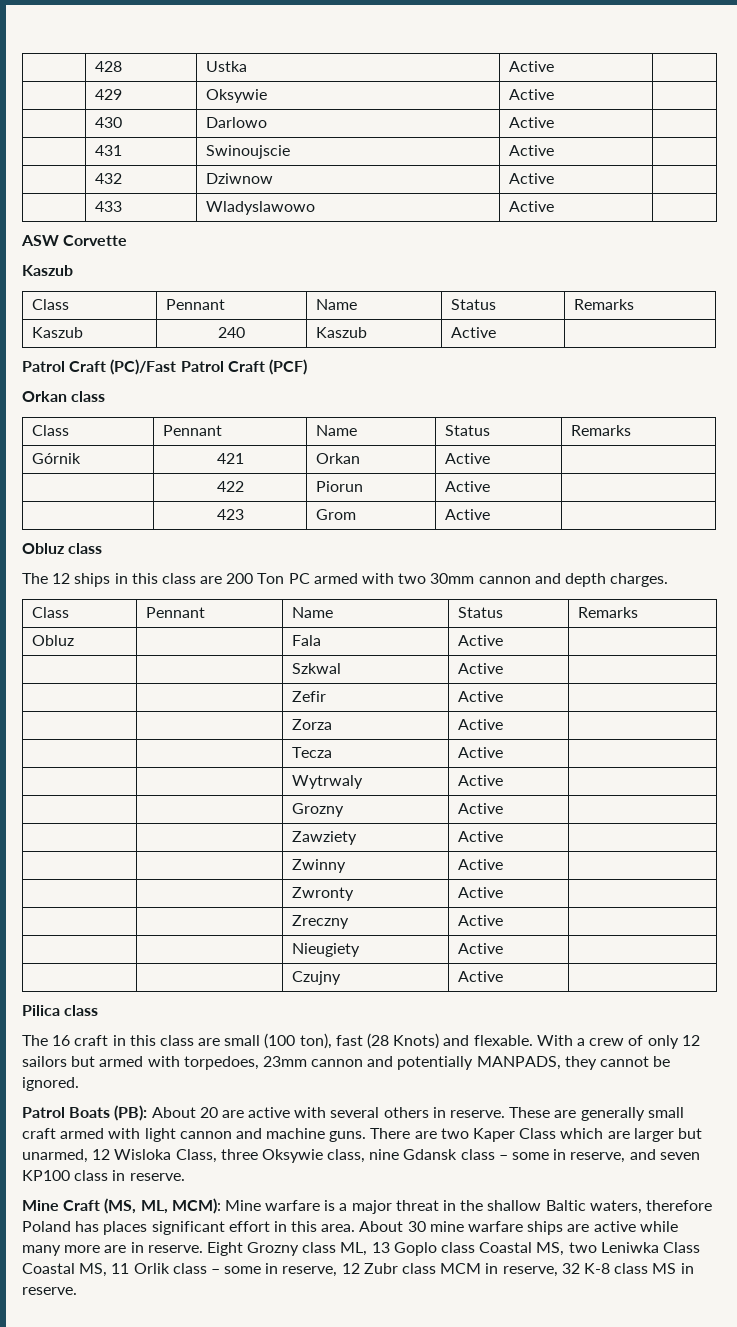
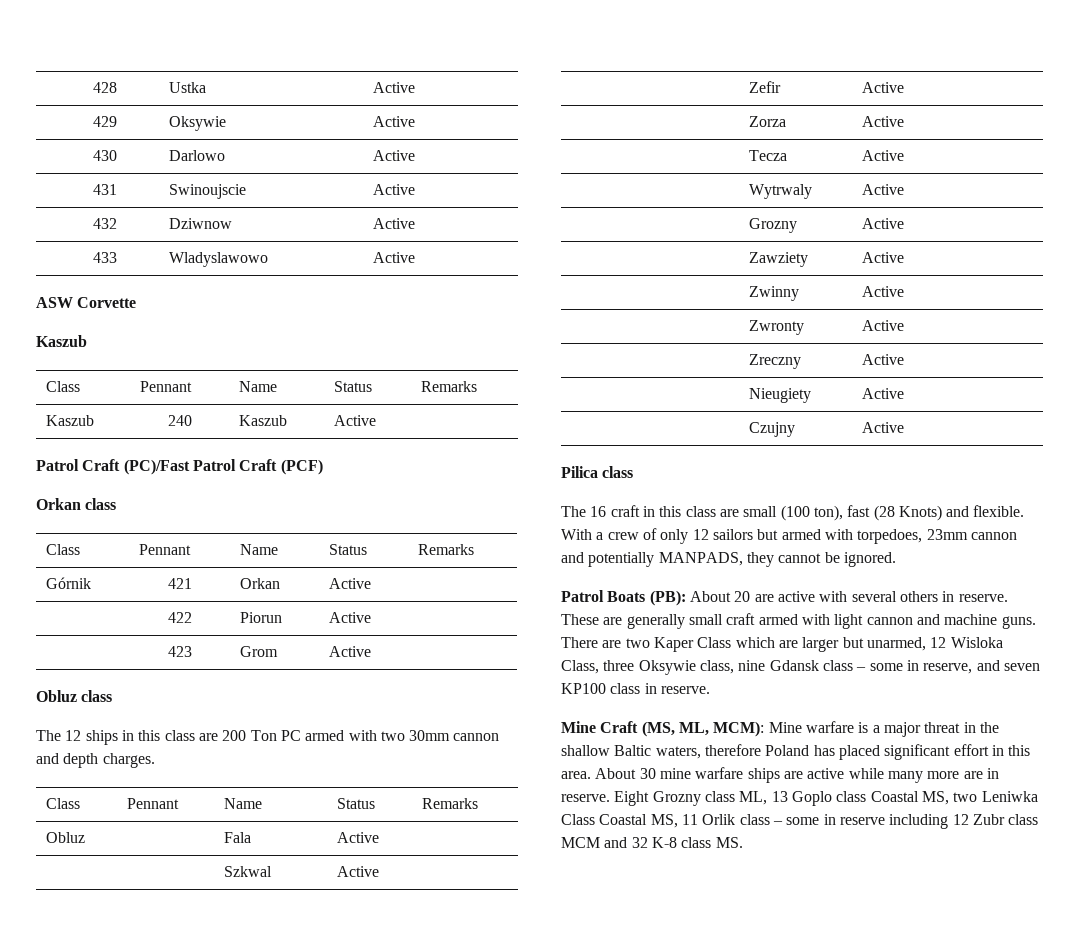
[473,1035,533,1046] flexable. -> [973,505,1025,517] flexible.
[103,1221,148,1235] places -> [838,745,880,760] placed
[282,1266,338,1277] reserve, -> [839,814,949,829] reserve including
[485,1263,558,1277] in reserve, -> [604,837,628,848] and
[652,1263,694,1274] [22,1287,77,1295] MS in reserve. -> [715,837,743,848] MS.

